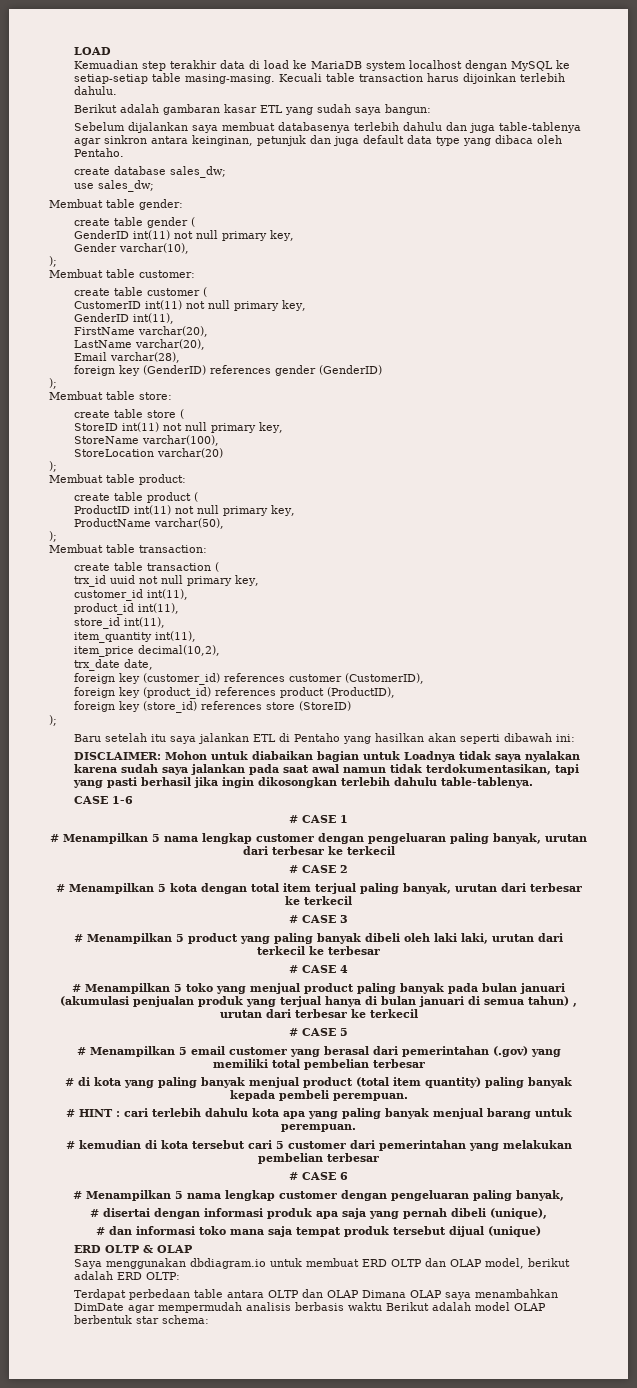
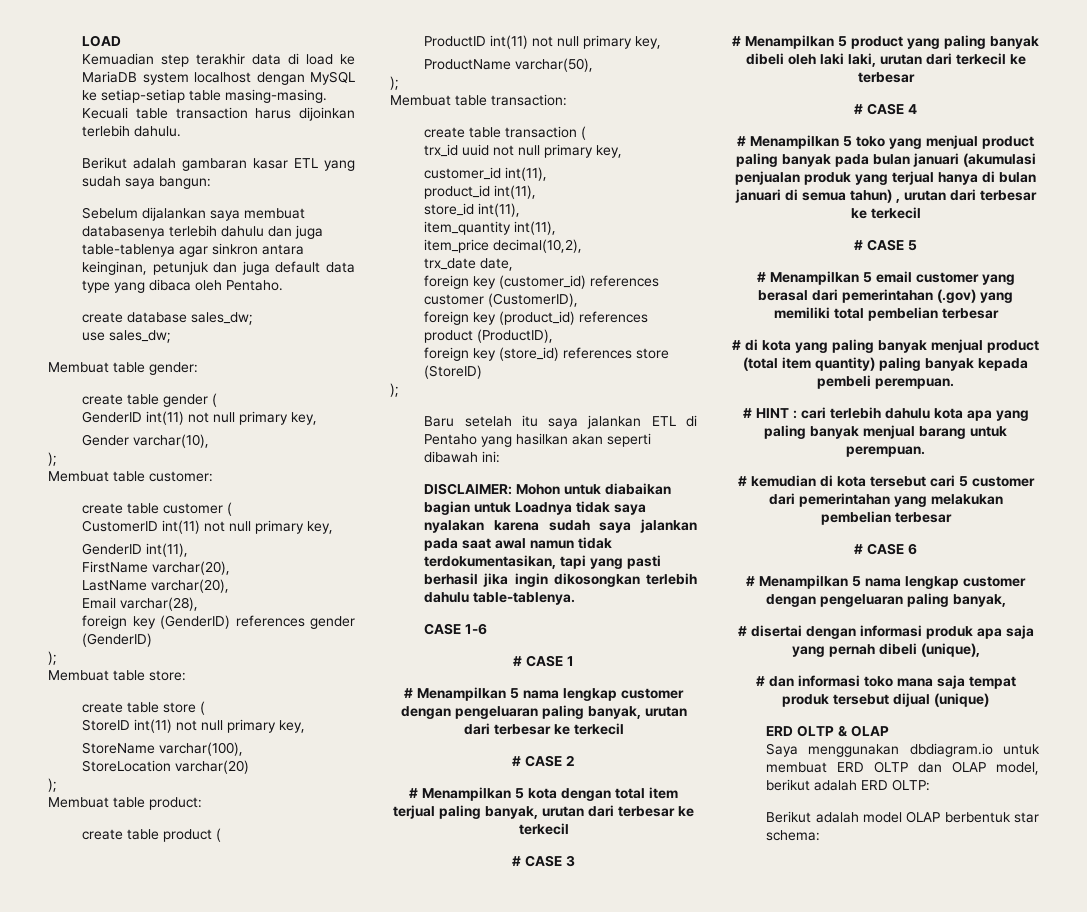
[74,1289,559,1300] [74,1302,383,1313] Terdapat perbedaan table antara OLTP dan OLAP Dimana OLAP saya menambahkan DimDate agar mempermudah analisis berbasis waktu -> (931, 785) none

